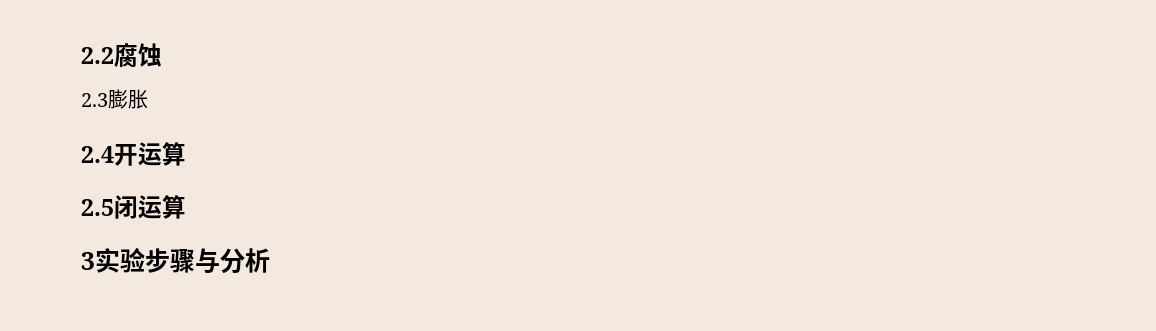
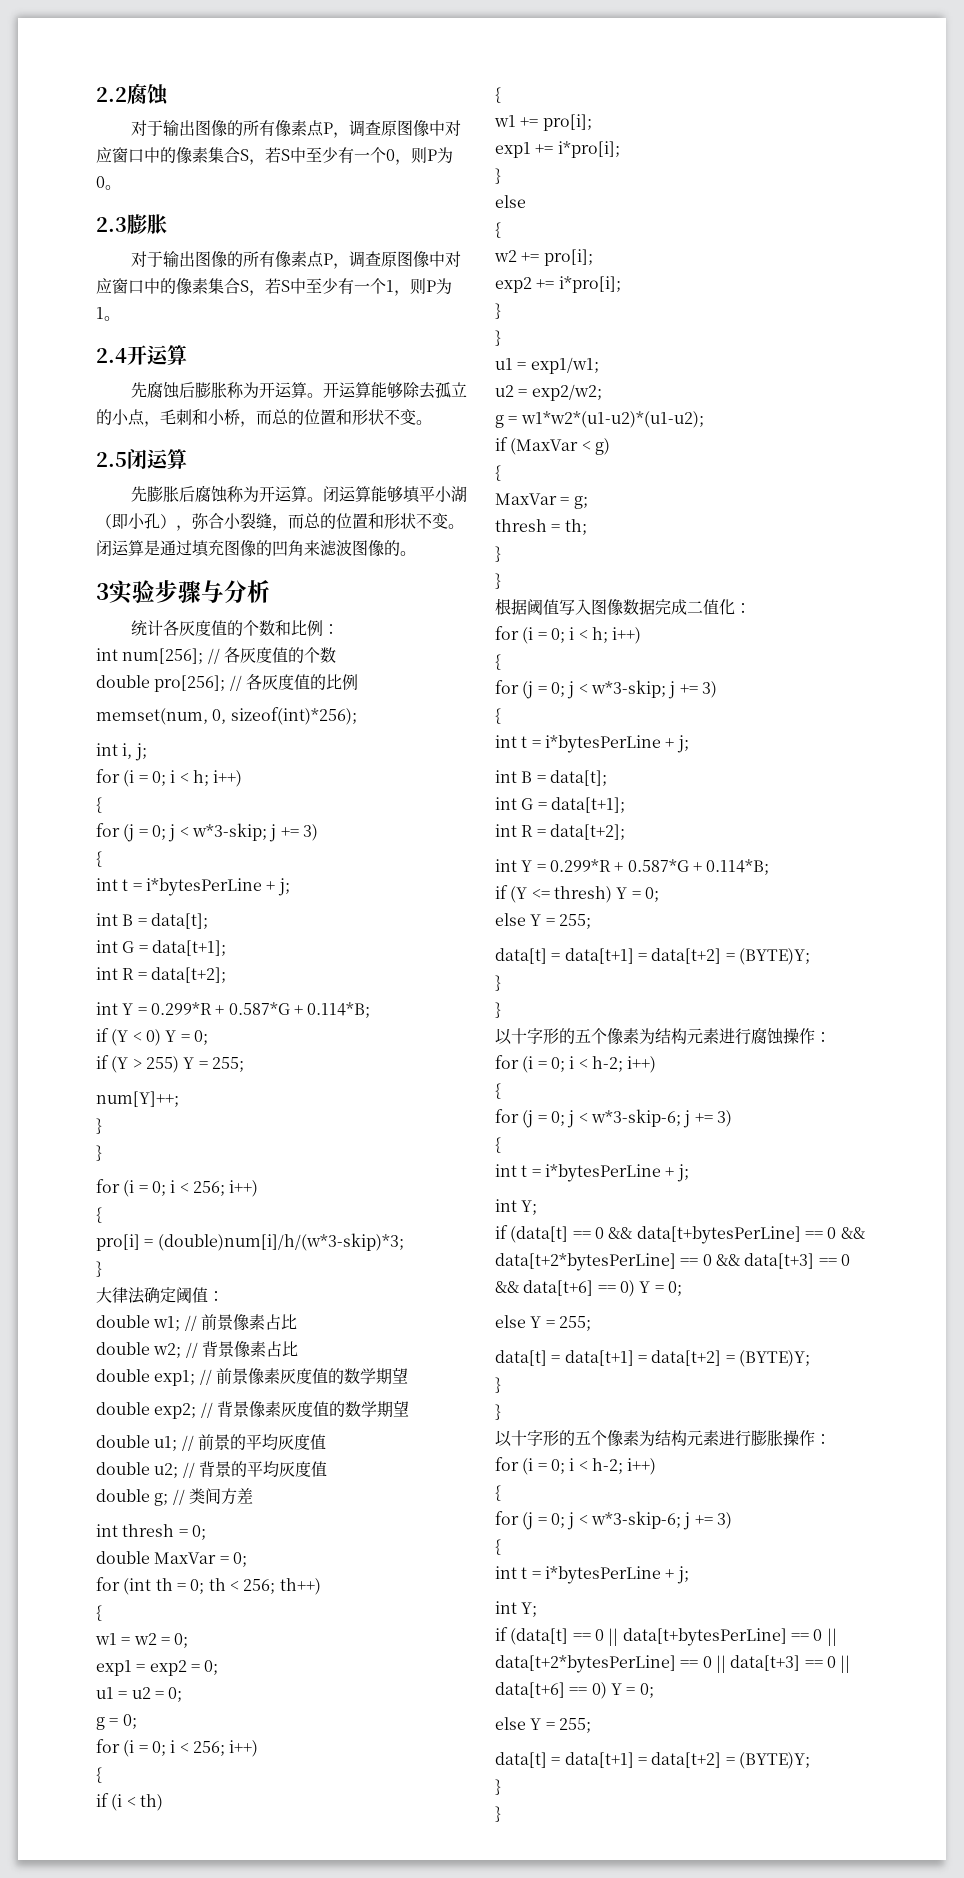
[81,89,148,109] [81,142,186,166] [81,195,186,219] 2.3膨胀 // 2.4开运算 // 2.5闭运算 -> [131,120,462,138] [96,147,453,165] [96,176,121,190] [96,214,167,234] [131,251,462,269] [96,278,452,296] [96,307,120,321] [96,345,187,365] [131,381,468,399] [96,409,432,427] [96,449,187,469] [131,485,468,503] [96,512,464,531] [96,540,416,557] 对于输出图像的所有像素点P，调查原图像中对应窗口中的像素集合S，若S中至少有一个0，则P为0。 // 2.3膨胀 // 对于输出图像的所有像素点P，调查原图像中对应窗口中的像素集合S，若S中至少有一个1，则P为1。 // 2.4开运算 // 先腐蚀后膨胀称为开运算。开运算能够除去孤立的小点，毛刺和小桥，而总的位置和形状不变。 // 2.5闭运算 // 先膨胀后腐蚀称为开运算。闭运算能够填平小湖（即小孔），弥合小裂缝，而总的位置和形状不变。闭运算是通过填充图像的凹角来滤波图像的。
(270, 260) none -> [131,620,340,636] [96,647,336,664] [96,674,358,692] [96,707,357,725] [96,743,147,761] [96,769,243,787] [96,797,102,813] [96,823,318,842] [96,851,102,867] [96,878,290,896] [96,913,208,929] [96,940,226,956] [96,967,226,983] [96,1002,371,1018] [96,1028,208,1046] [96,1055,244,1073] [96,1091,179,1107] [96,1118,102,1134] [96,1145,102,1161] [96,1179,259,1197] [96,1207,102,1223] [96,1233,404,1251] [96,1261,102,1277] [96,1287,224,1304] [96,1314,297,1331] [96,1341,298,1358] [96,1367,408,1386] [96,1400,409,1419] [96,1434,326,1451] [96,1461,327,1478] [96,1488,253,1506] [96,1524,206,1540] [96,1551,247,1567] [96,1577,321,1595] [96,1605,102,1621] [95,1633,189,1648] [96,1660,219,1676] [96,1687,183,1702] [96,1714,137,1730] [96,1739,259,1757] [96,1767,102,1783] [96,1793,163,1811] [495,87,501,103] [494,114,592,131] [495,141,620,158] [495,168,501,184] [495,195,526,208] [495,222,501,238] [494,249,593,266] [495,276,621,293] [495,303,501,319] [495,330,501,346] [495,357,599,374] [495,384,602,401] [495,411,704,428] [495,437,610,455] [495,465,501,481] [495,493,588,509] [495,519,587,535] [495,546,501,562] [495,573,501,589] [495,598,751,616] [495,626,642,644] [495,654,501,670] [495,680,717,699] [495,708,501,724] [495,735,689,753] [495,770,607,786] [495,797,625,813] [495,824,625,840] [495,859,770,875] [495,885,659,903] [495,913,591,929] [495,948,810,965] [495,975,501,991] [495,1002,501,1018] [495,1027,831,1045] [495,1055,657,1073] [495,1083,501,1099] [495,1109,732,1128] [495,1137,501,1153] [495,1164,689,1182] [495,1199,538,1215] [495,1225,865,1244] [495,1253,850,1271] [495,1280,682,1297] [495,1315,591,1331] [495,1350,810,1367] [495,1377,501,1393] [495,1404,501,1420] [495,1430,831,1447] [495,1457,657,1475] [495,1485,501,1501] [495,1511,732,1530] [495,1539,501,1555] [495,1566,689,1584] [495,1601,538,1617] [495,1627,837,1646] [495,1655,851,1673] [495,1682,654,1699] [495,1717,591,1733] [495,1752,810,1769] [495,1779,501,1795] [495,1806,501,1822] // 统计各灰度值的个数和比例： // int num[256]; // 各灰度值的个数 // double pro[256]; // 各灰度值的比例 // memset(num, 0, sizeof(int)*256); // int i, j; // for (i = 0; i < h; i++) // { // for (j = 0; j < w*3-skip; j += 3) // { // int t = i*bytesPerLine + j; // int B = data[t]; // int G = data[t+1]; // int R = data[t+2]; // int Y = 0.299*R + 0.587*G + 0.114*B; // if (Y < 0) Y = 0; // if (Y > 255) Y = 255; // num[Y]++; // } // } // for (i = 0; i < 256; i++) // { // pro[i] = (double)num[i]/h/(w*3-skip)*3; // } // 大律法确定阈值： // double w1; // 前景像素占比 // double w2; // 背景像素占比 // double exp1; // 前景像素灰度值的数学期望 // double exp2; // 背景像素灰度值的数学期望 // double u1; // 前景的平均灰度值 // double u2; // 背景的平均灰度值 // double g; // 类间方差 // int thresh = 0; // double MaxVar = 0; // for (int th = 0; th < 256; th++) // { // w1 = w2 = 0; // exp1 = exp2 = 0; // u1 = u2 = 0; // g = 0; // for (i = 0; i < 256; i++) // { // if (i < th) // { // w1 += pro[i]; // exp1 += i*pro[i]; // } // else // { // w2 += pro[i]; // exp2 += i*pro[i]; // } // } // u1 = exp1/w1; // u2 = exp2/w2; // g = w1*w2*(u1-u2)*(u1-u2); // if (MaxVar < g) // { // MaxVar = g; // thresh = th; // } // } // 根据阈值写入图像数据完成二值化： // for (i = 0; i < h; i++) // { // for (j = 0; j < w*3-skip; j += 3) // { // int t = i*bytesPerLine + j; // int B = data[t]; // int G = data[t+1]; // int R = data[t+2]; // int Y = 0.299*R + 0.587*G + 0.114*B; // if (Y <= thresh) Y = 0; // else Y = 255; // data[t] = data[t+1] = data[t+2] = (BYTE)Y; // } // } // 以十字形的五个像素为结构元素进行腐蚀操作： // for (i = 0; i < h-2; i++) // { // for (j = 0; j < w*3-skip-6; j += 3) // { // int t = i*bytesPerLine + j; // int Y; // if (data[t] == 0 && data[t+bytesPerLine] == 0 && data[t+2*bytesPerLine] == 0 && data[t+3] == 0 && data[t+6] == 0) Y = 0; // else Y = 255; // data[t] = data[t+1] = data[t+2] = (BYTE)Y; // } // } // 以十字形的五个像素为结构元素进行膨胀操作： // for (i = 0; i < h-2; i++) // { // for (j = 0; j < w*3-skip-6; j += 3) // { // int t = i*bytesPerLine + j; // int Y; // if (data[t] == 0 || data[t+bytesPerLine] == 0 || data[t+2*bytesPerLine] == 0 || data[t+3] == 0 || data[t+6] == 0) Y = 0; // else Y = 255; // data[t] = data[t+1] = data[t+2] = (BYTE)Y; // } // }

